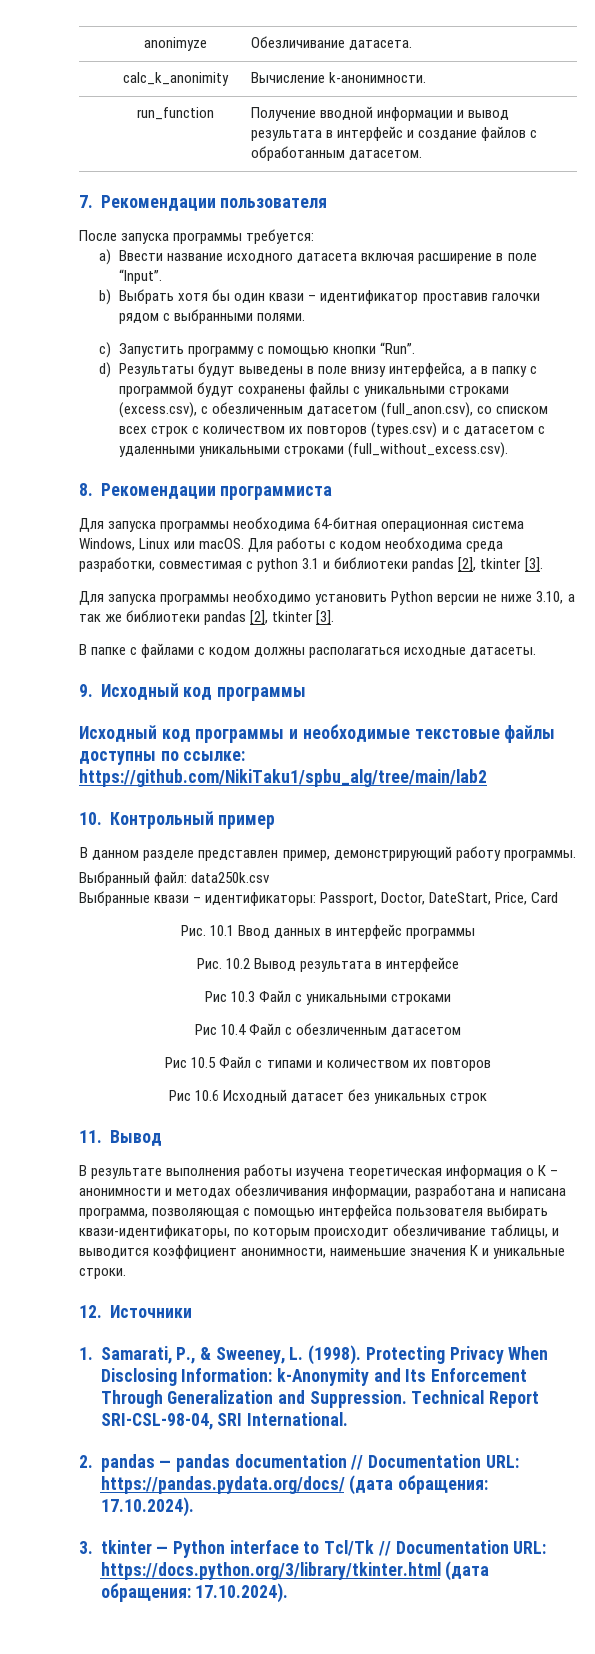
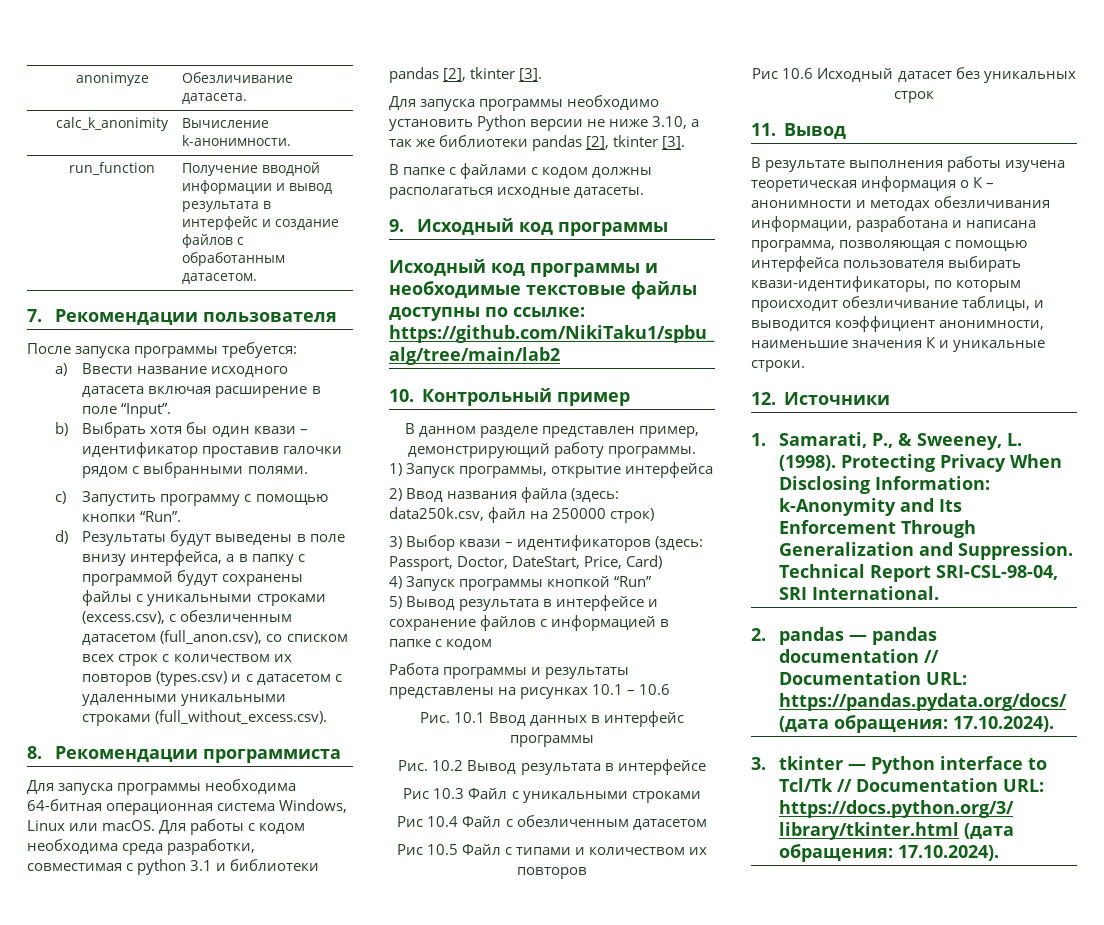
[79,871,271,886] [79,891,559,906] Выбранный файл: data250k.csv // Выбранные квази – идентификаторы: Passport, Doctor, DateStart, Price, Card -> [389,462,714,478] [389,487,620,503] [389,507,655,523] [389,535,704,551] [389,555,663,571] [389,576,653,591] [389,595,659,611] [389,615,670,631] [389,639,493,650] [389,663,630,679] [389,684,671,699] 1) Запуск программы, открытие интерфейса // 2) Ввод названия файла (здесь: data250k.csv, файл на 250000 строк) // 3) Выбор квази – идентификаторов (здесь: Passport, Doctor, DateStart, Price, Card) // 4) Запуск программы кнопкой “Run” // 5) Вывод результата в интерфейсе и сохранение файлов с информацией в папке с кодом // Работа программы и результаты представлены на рисунках 10.1 – 10.6

